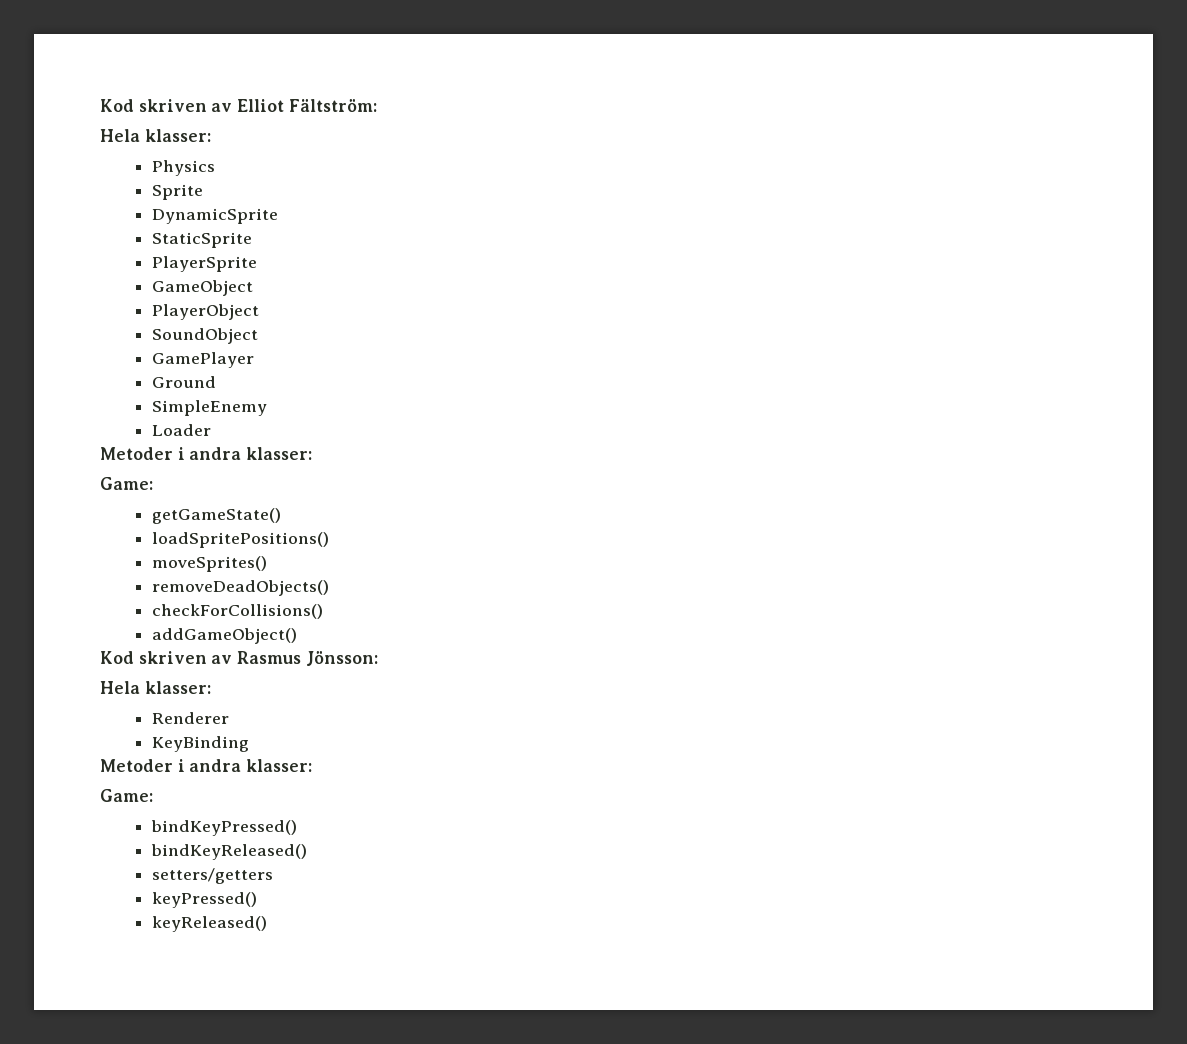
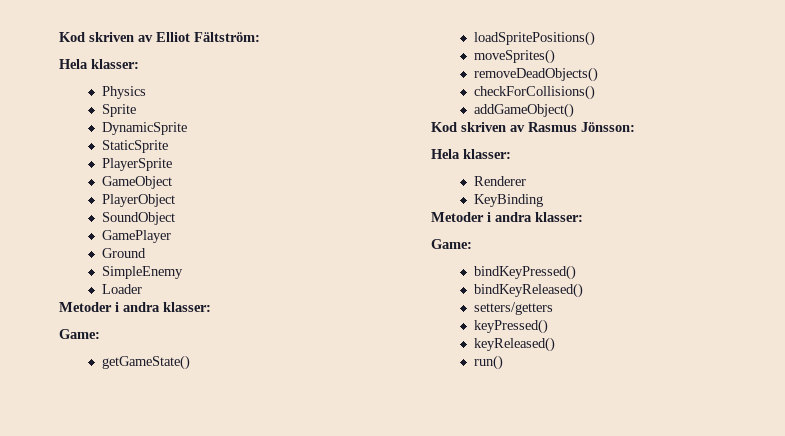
(267, 924) none -> [474,355,504,370] // run()

